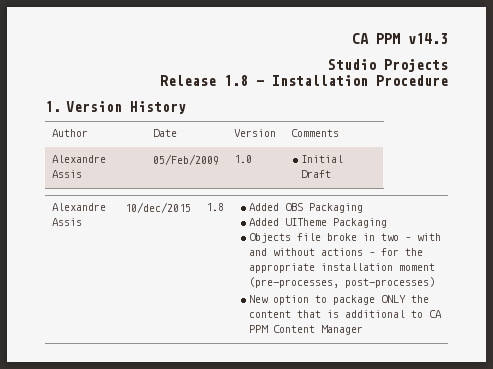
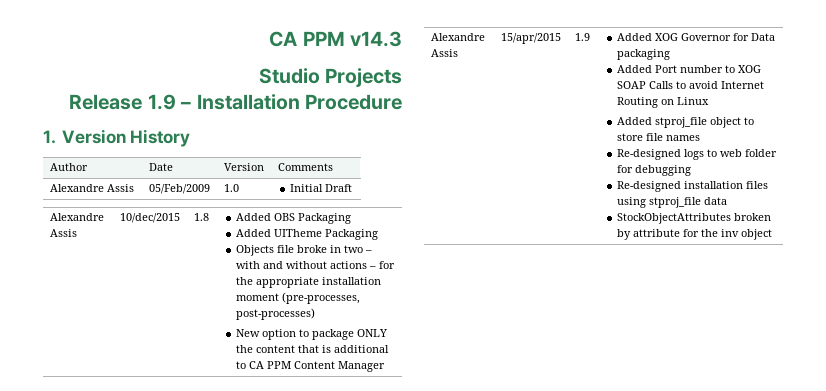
[224,75,248,86] 1.8 -> [147,94,176,110] 1.9
(363, 330) none -> [430,33,485,41] [430,49,458,57] [500,33,561,44] [574,33,590,41] [616,33,775,41] [616,49,670,60] [616,65,761,73] [616,81,764,89] [616,97,709,108] [616,117,754,128] [616,133,700,141] [616,149,777,160] [616,165,691,176] [616,181,768,192] [616,197,727,208] [616,213,771,224] [616,229,772,240] // Alexandre Assis | 15/apr/2015 | 1.9 | Added XOG Governor for Data packaging // Added Port number to XOG SOAP Calls to avoid Internet Routing on Linux // Added stproj_file object to store file names // Re-designed logs to web folder for debugging // Re-designed installation files using stproj_file data // StockObjectAttributes broken by attribute for the inv object

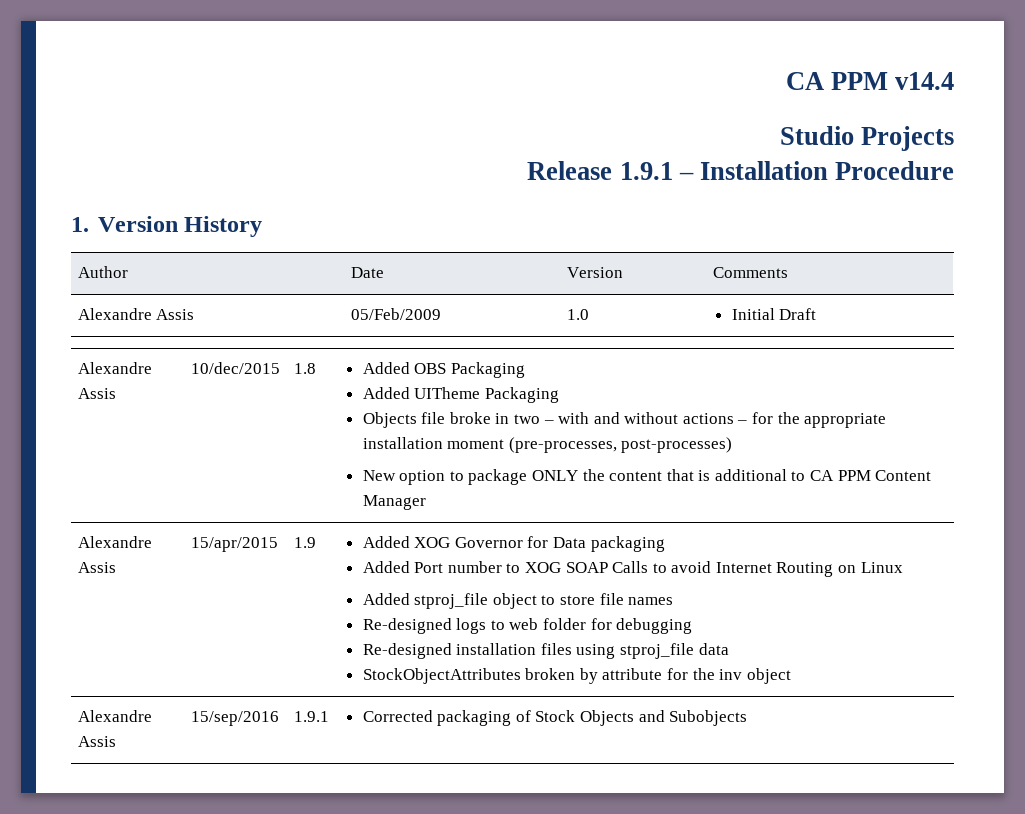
[269,31,402,47] CA PPM v14.3 -> [785,72,954,90] CA PPM v14.4
[147,94,176,110] 1.9 -> [619,162,673,180] 1.9.1
(772, 234) none -> [77,710,152,722] [77,736,116,747] [190,711,279,726] [293,711,329,722] [362,710,748,726] // Alexandre Assis | 15/sep/2016 | 1.9.1 | Corrected packaging of Stock Objects and Subobjects

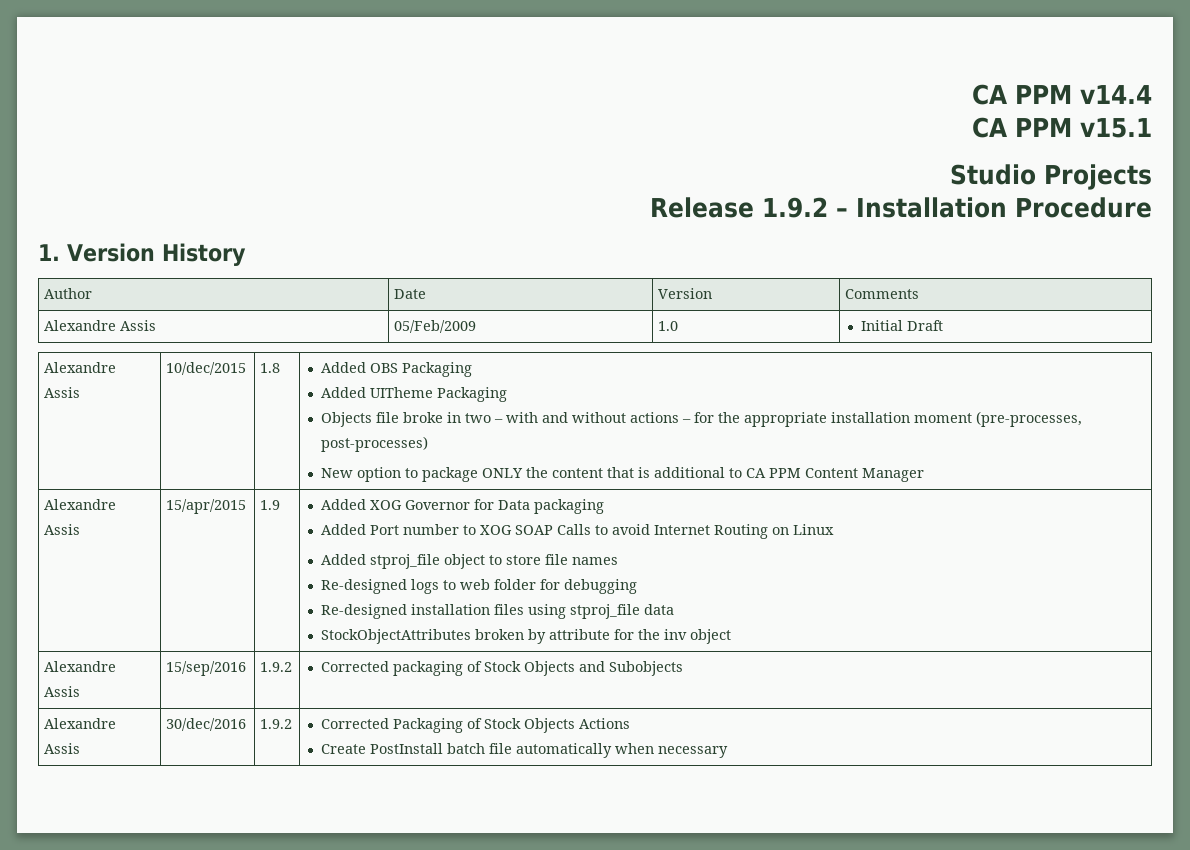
(954, 81) none -> [972,117,1152,138] // CA PPM v15.1
[619,162,673,180] 1.9.1 -> [762,197,828,218] 1.9.2
[293,711,329,722] 1.9.1 -> [260,662,293,672] 1.9.2
(748, 718) none -> [44,718,117,729] [44,743,81,754] [166,718,247,731] [260,719,293,729] [321,718,631,733] [321,743,729,758] // Alexandre Assis | 30/dec/2016 | 1.9.2 | Corrected Packaging of Stock Objects Actions // Create PostInstall batch file automatically when necessary

